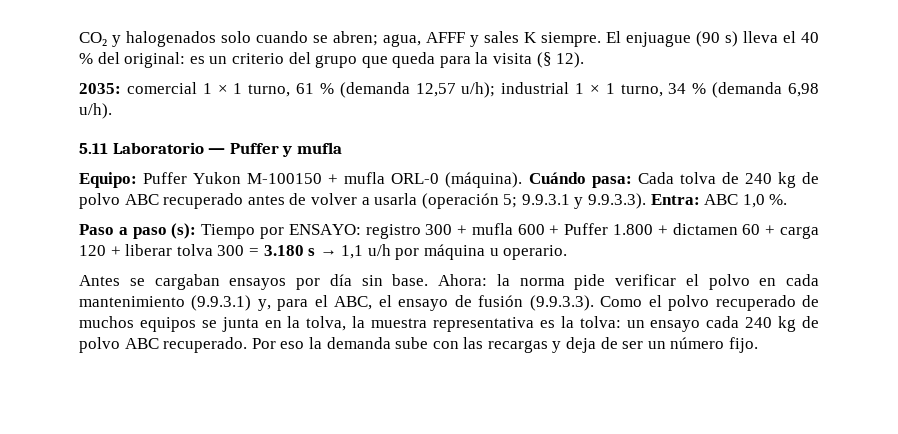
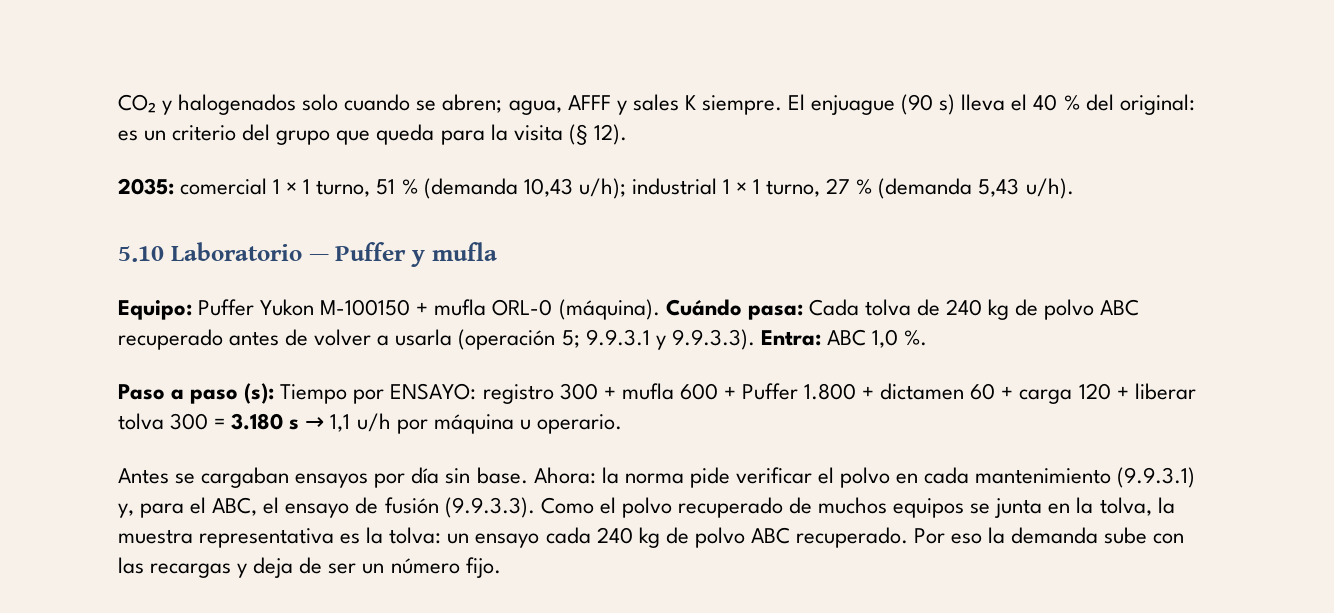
[296,82,456,98] 61 % (demanda 12,57 -> [376,178,573,199] 51 % (demanda 10,43
[668,82,820,98] 34 % (demanda 6,98 -> [826,178,1020,199] 27 % (demanda 5,43
[79,143,108,154] 5.11 -> [118,246,164,262] 5.10

